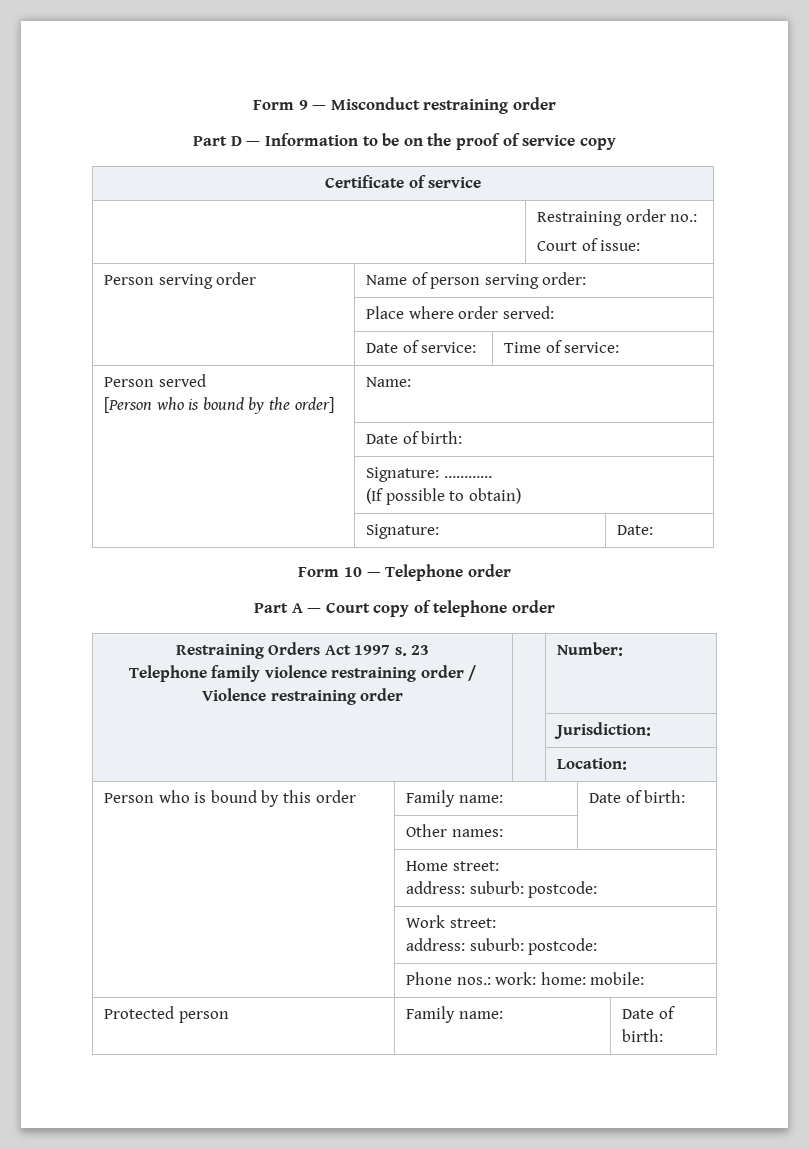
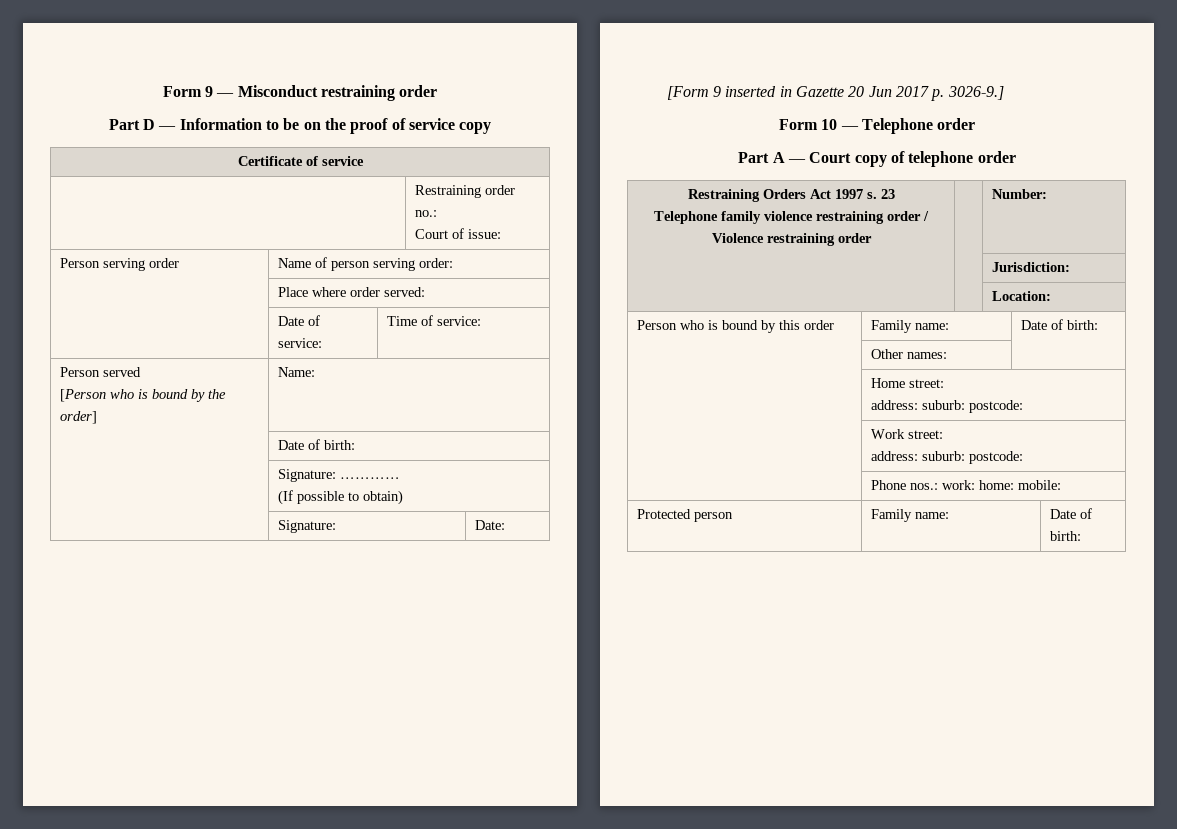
(654, 530) none -> [666,86,1004,101] // [Form 9 inserted in Gazette 20 Jun 2017 p. 3026-9.]

